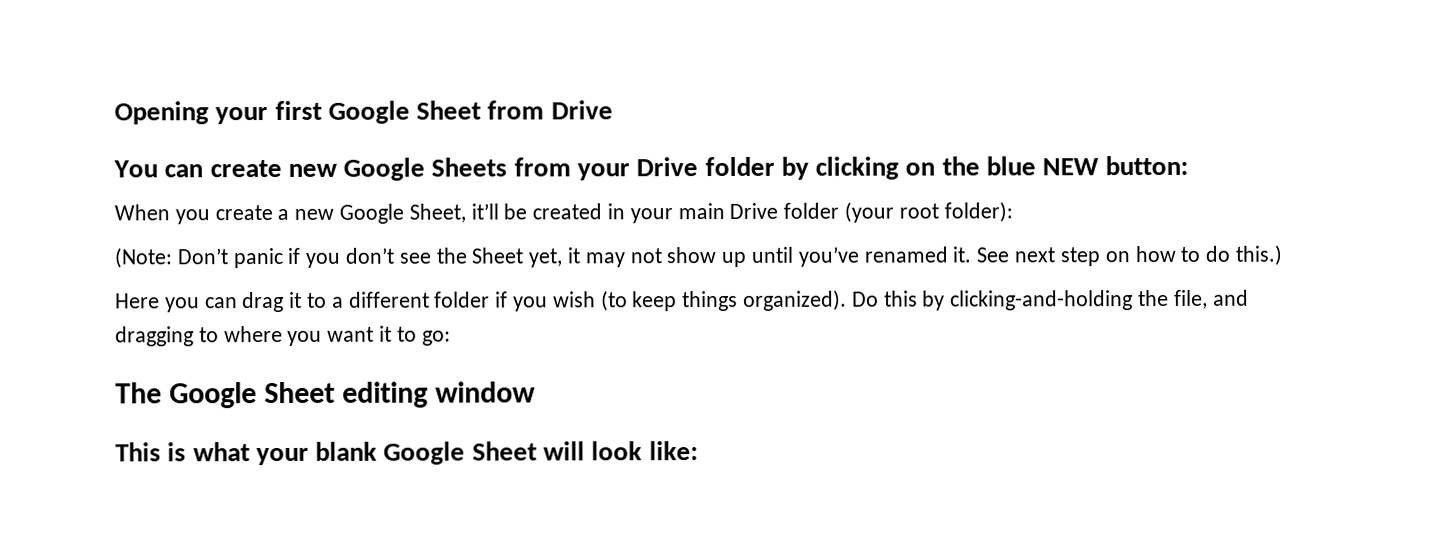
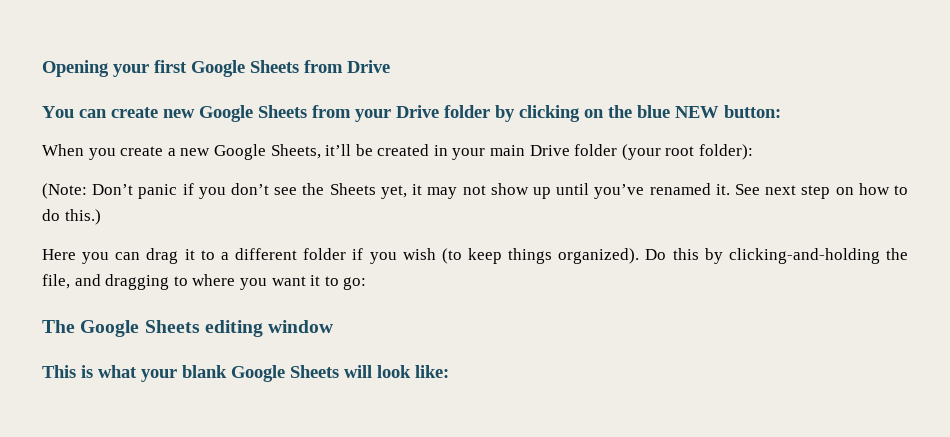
[416,100,482,120] Sheet -> [250,60,299,73] Sheets
[408,203,466,223] Sheet, -> [270,144,321,159] Sheets,
[471,247,524,264] Sheet -> [329,183,376,195] Sheets
[264,381,336,404] Sheet -> [144,320,200,333] Sheets
[471,441,537,461] Sheet -> [290,365,339,378] Sheets

